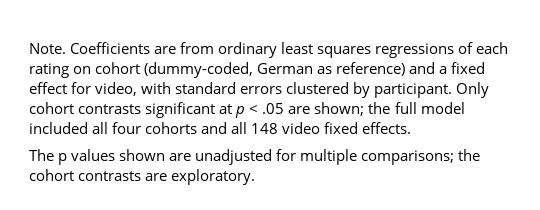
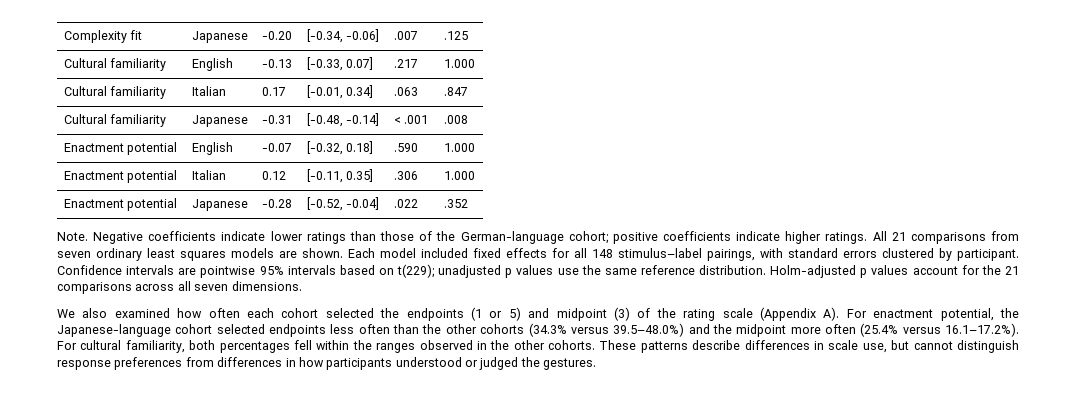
[29,42,509,58] [29,62,486,78] [29,82,138,96] Note. Coefficients are from ordinary least squares regressions of each rating on cohort (dummy-coded, German as reference) and a fixed effect for video, -> [63,30,142,43] [191,31,248,43] [261,31,292,40] [306,29,379,43] [393,31,418,40] [443,31,468,40] [63,58,166,71] [191,58,233,71] [261,59,292,68] [306,57,373,71] [393,59,418,68] [443,59,475,68] [63,86,166,99] [191,86,226,96] [261,87,286,96] [306,85,373,99] [393,87,418,96] [443,87,468,96] [63,114,166,127] [191,115,248,127] [261,115,292,124] [306,113,379,127] [393,115,428,124] [443,115,468,124] [63,142,177,155] [191,142,233,155] [261,143,292,152] [306,141,373,155] [393,143,418,152] [443,143,475,152] [63,170,177,183] [191,170,226,180] [261,171,286,180] [306,169,373,183] [393,171,418,180] [443,171,475,180] [63,198,177,211] [191,199,248,211] [261,199,292,208] [306,197,379,211] [393,199,418,208] [443,199,468,208] [57,231,1019,244] [57,248,755,261] Complexity fit | Japanese | -0.20 | [-0.34, -0.06] | .007 | .125 // Cultural familiarity | English | -0.13 | [-0.33, 0.07] | .217 | 1.000 // Cultural familiarity | Italian | 0.17 | [-0.01, 0.34] | .063 | .847 // Cultural familiarity | Japanese | -0.31 | [-0.48, -0.14] | < .001 | .008 // Enactment potential | English | -0.07 | [-0.32, 0.18] | .590 | 1.000 // Enactment potential | Italian | 0.12 | [-0.11, 0.35] | .306 | 1.000 // Enactment potential | Japanese | -0.28 | [-0.52, -0.04] | .022 | .352 // Note. Negative coefficients indicate lower ratings than those of the German-language cohort; positive coefficients indicate higher ratings. All 21 comparisons from seven ordinary least squares models are shown. Each model included fixed effects for all 148 stimulus–label pairings,
[456,82,490,98] [29,102,465,118] [29,122,412,134] [29,149,481,165] [29,169,256,185] Only cohort contrasts significant at p < .05 are shown; the full model included all four cohorts and all 148 video fixed effects. // The p values shown are unadjusted for multiple comparisons; the cohort contrasts are exploratory. -> [57,264,1020,278] [57,281,302,294] [57,307,1019,321] [57,323,1020,337] [57,340,1020,353] [57,357,597,370] Confidence intervals are pointwise 95% intervals based on t(229); unadjusted p values use the same reference distribution. Holm-adjusted p values account for the 21 comparisons across all seven dimensions. // We also examined how often each cohort selected the endpoints (1 or 5) and midpoint (3) of the rating scale (Appendix A). For enactment potential, the Japanese-language cohort selected endpoints less often than the other cohorts (34.3% versus 39.5–48.0%) and the midpoint more often (25.4% versus 16.1–17.2%). For cultural familiarity, both percentages fell within the ranges observed in the other cohorts. These patterns describe differences in scale use, but cannot distinguish response preferences from differences in how participants understood or judged the gestures.

